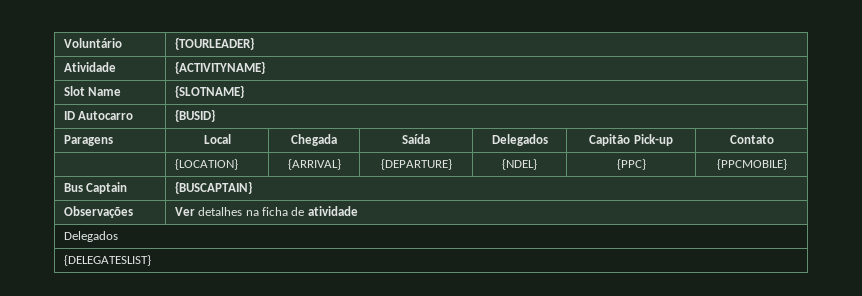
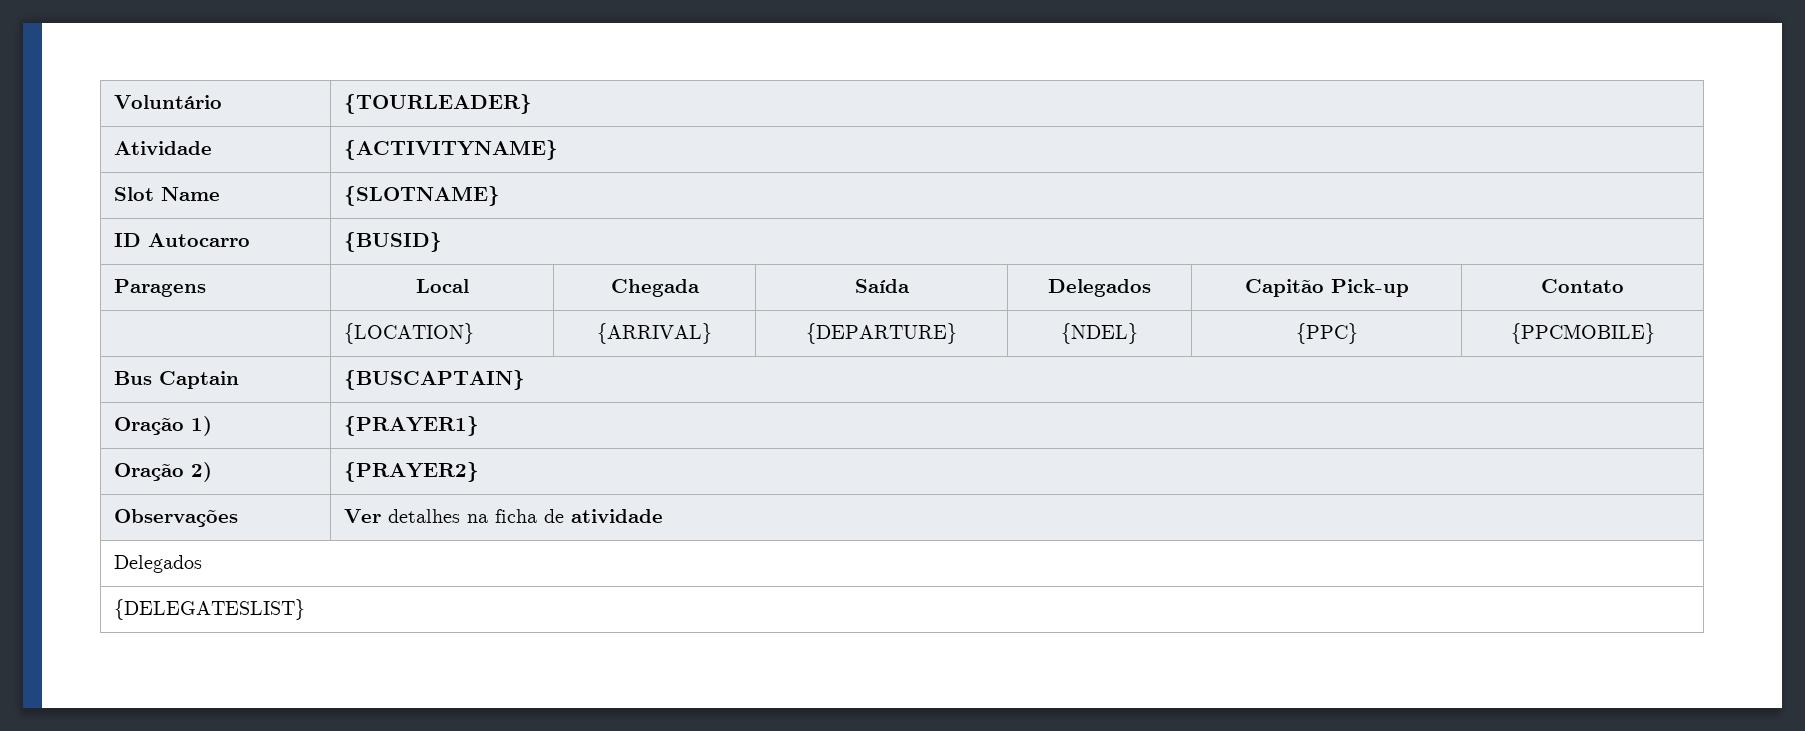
(252, 187) none -> [114,416,213,436] [344,416,480,436] [114,462,213,482] [344,462,480,482] // Oração 1) | {PRAYER1} // Oração 2) | {PRAYER2}

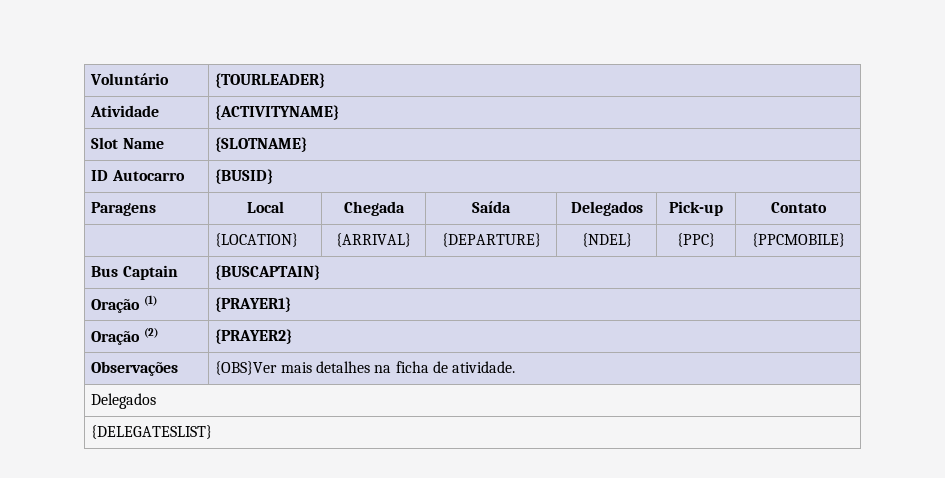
[1244,279,1324,297] Capitão -> (643, 208) none
[191,416,213,436] 1) -> [143,295,157,306] (1)
[191,462,213,482] 2) -> [143,327,158,338] (2)
[344,509,382,523] Ver -> [215,361,312,375] {OBS}Ver mais
[571,509,664,523] atividade -> [452,361,516,373] atividade.

